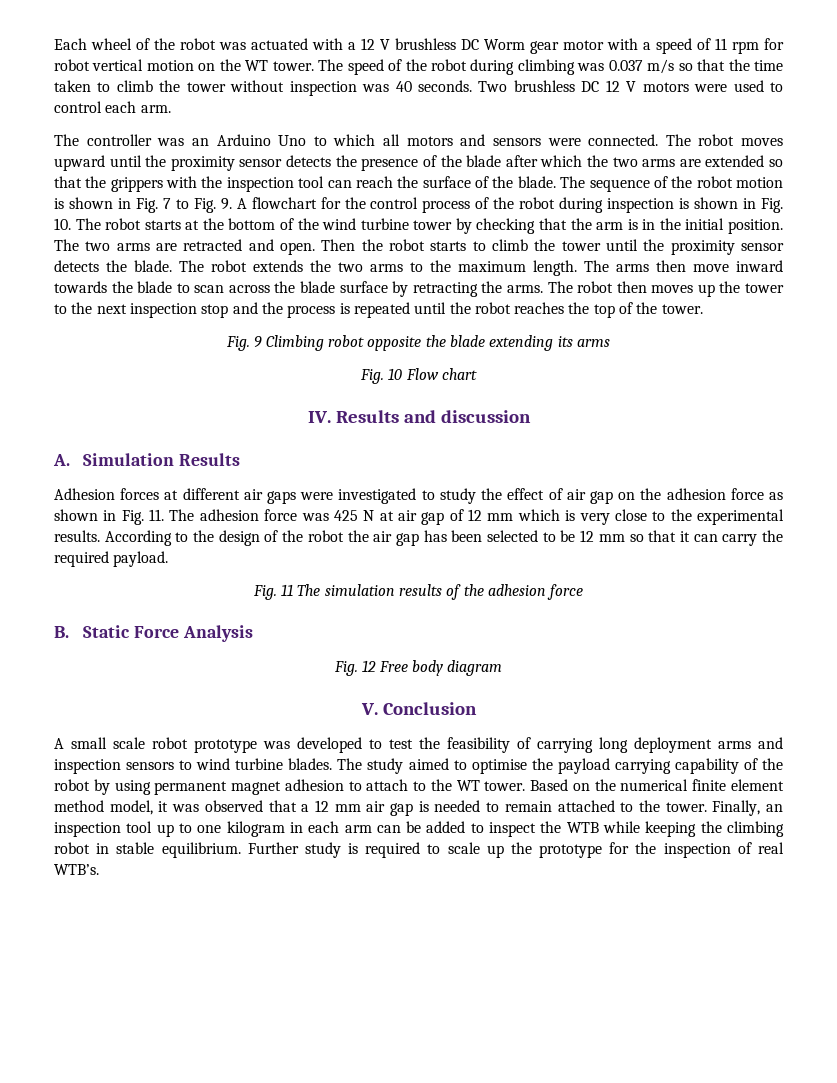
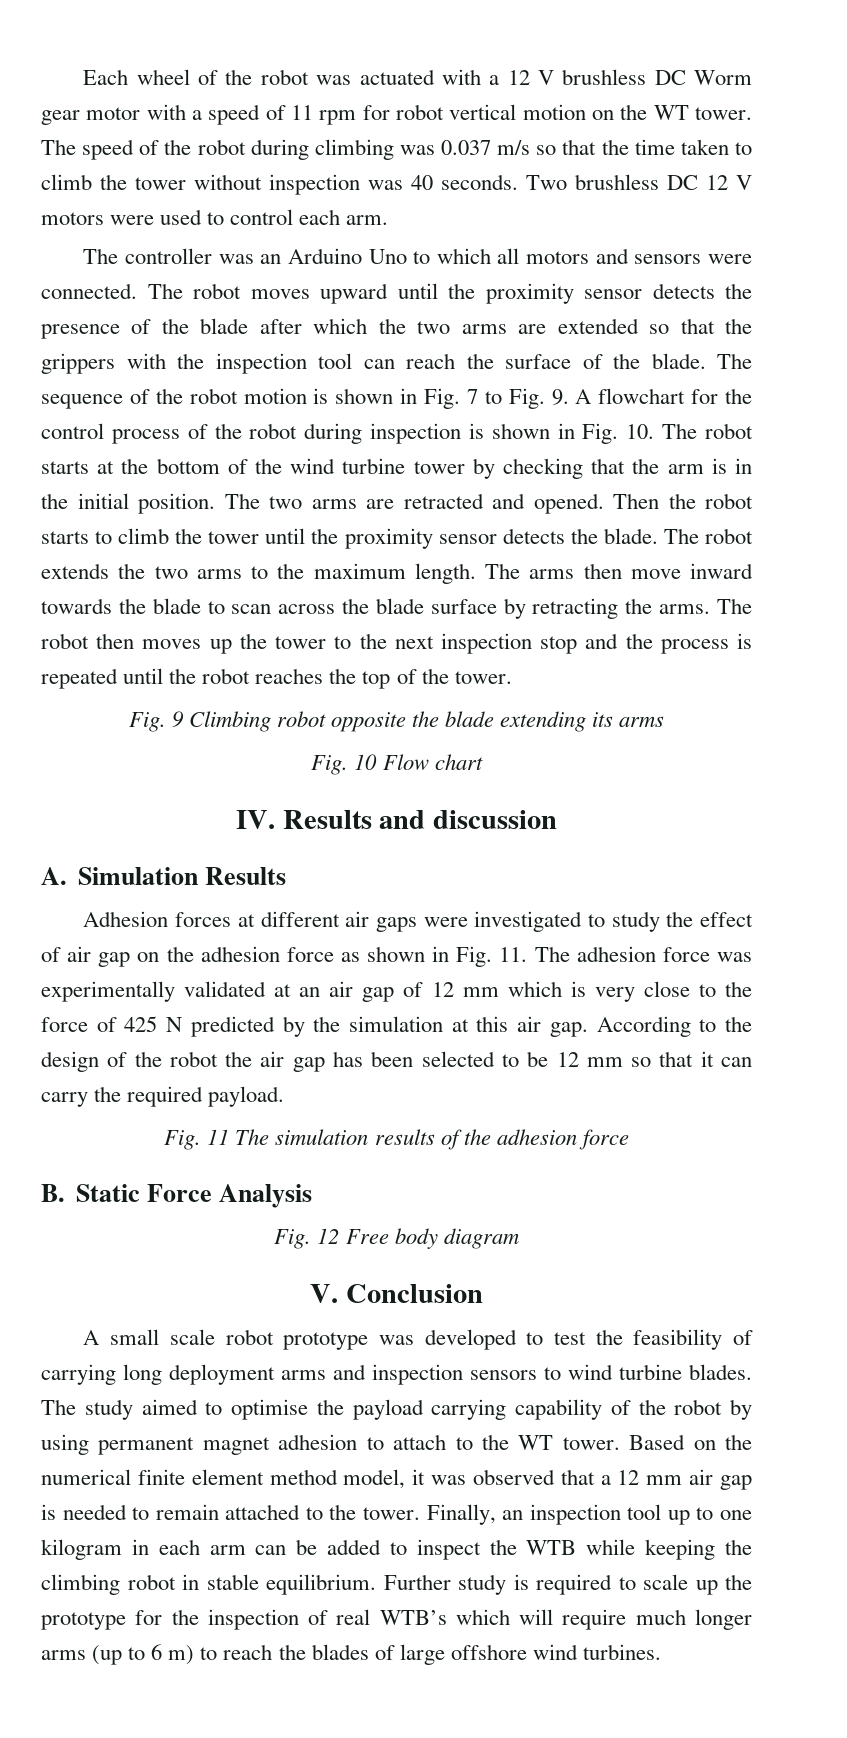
[280,242,315,255] open. -> [533,493,604,514] opened.
[333,510,394,521] 425 N at -> [41,981,321,1002] experimentally validated at an
[697,509,785,525] [54,530,100,542] experimental results. -> [41,1016,588,1037] force of 425 N predicted by the simulation at this air gap.
[54,864,99,875] WTB’s. -> [379,1609,752,1630] [41,1644,661,1665] WTB’s which will require much longer arms (up to 6 m) to reach the blades of large offshore wind turbines.

